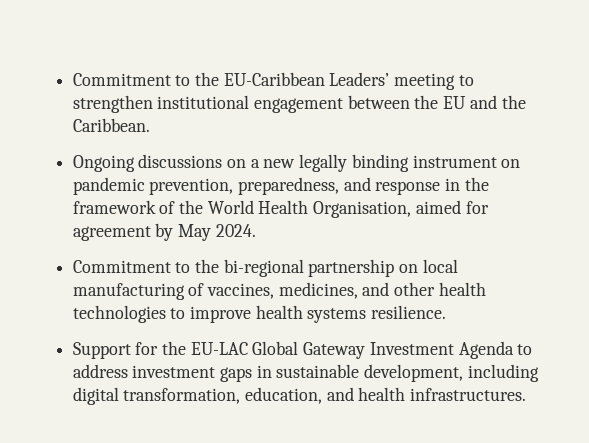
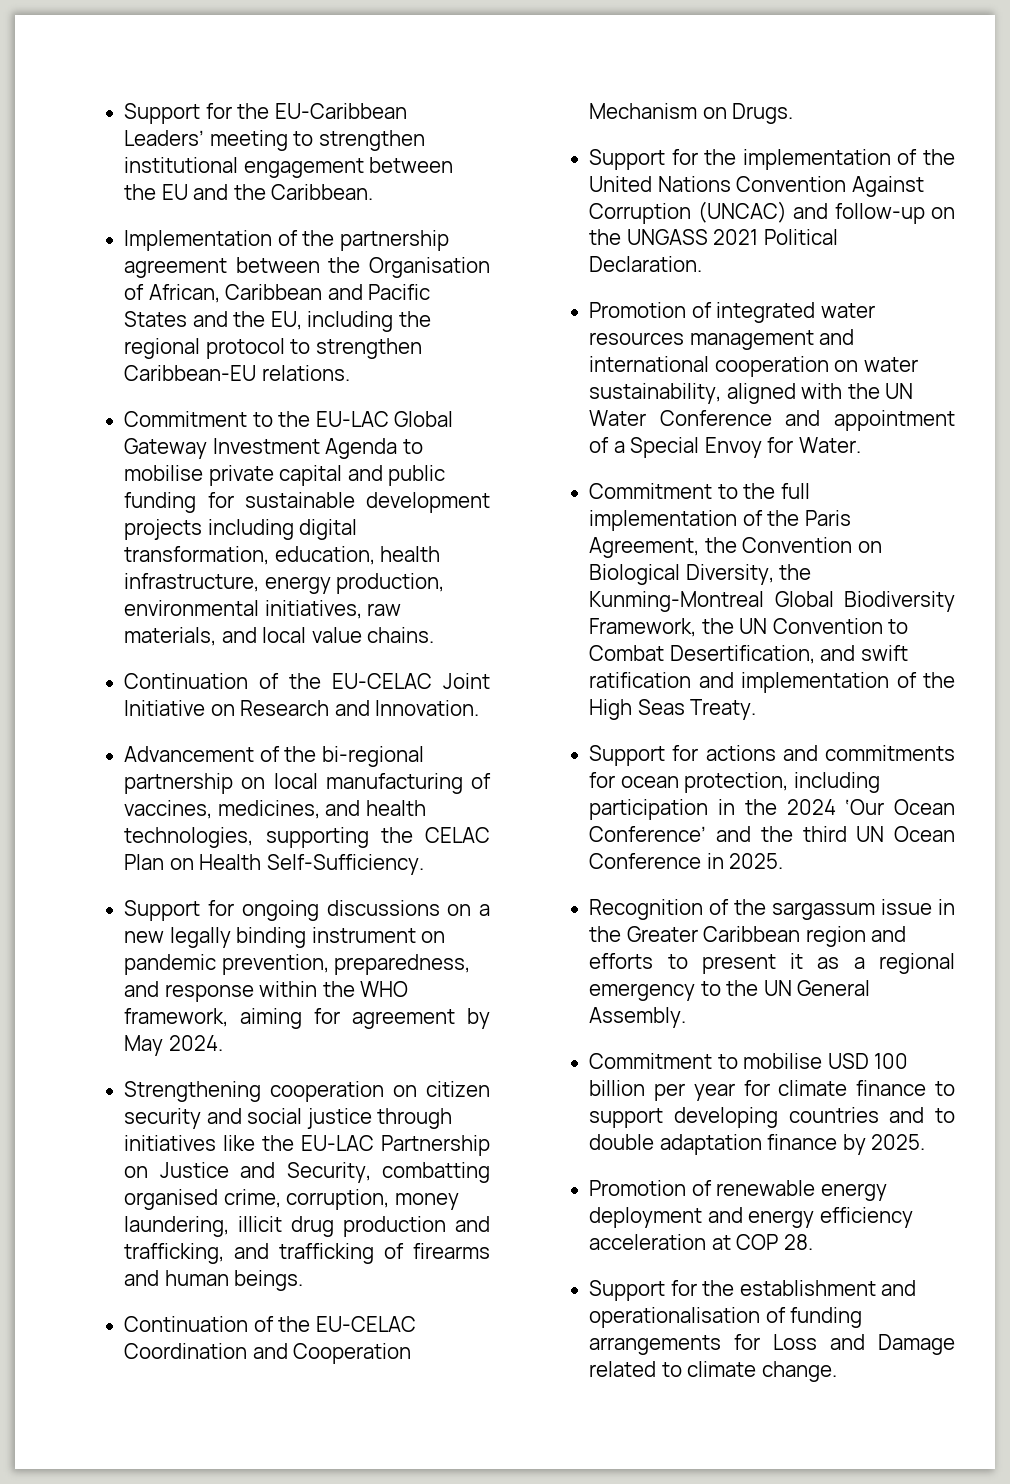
[72,73,191,86] Commitment to -> [124,103,232,124] Support for
[72,155,135,172] Ongoing -> [124,230,449,251] [124,257,491,278] [124,284,431,303] [124,311,431,332] [124,338,422,359] [124,365,350,381] [124,411,454,427] [124,438,423,459] [124,465,446,486] [124,492,490,513] [124,519,358,540] [124,546,441,565] [124,573,445,594] [124,600,402,619] [124,627,435,646] [124,673,490,689] [124,700,480,716] [124,746,424,767] [124,773,492,794] [124,800,426,819] [124,827,490,848] [124,854,424,875] [124,900,319,921] Implementation of the partnership agreement between the Organisation of African, Caribbean and Pacific States and the EU, including the regional protocol to strengthen Caribbean-EU relations. // Commitment to the EU-LAC Global Gateway Investment Agenda to mobilise private capital and public funding for sustainable development projects including digital transformation, education, health infrastructure, energy production, environmental initiatives, raw materials, and local value chains. // Continuation of the EU-CELAC Joint Initiative on Research and Innovation. // Advancement of the bi-regional partnership on local manufacturing of vaccines, medicines, and health technologies, supporting the CELAC Plan on Health Self-Sufficiency. // Support for ongoing
[445,177,489,191] [72,200,461,218] in the framework of the World Health Organisation, aimed -> [259,981,409,997] [124,1008,303,1029] within the WHO framework, aiming
[72,259,458,277] [72,282,486,300] [72,305,447,323] [72,341,533,359] [72,364,539,382] [72,387,527,405] Commitment to the bi-regional partnership on local manufacturing of vaccines, medicines, and other health technologies to improve health systems resilience. // Support for the EU-LAC Global Gateway Investment Agenda to address investment gaps in sustainable development, including digital transformation, education, and health infrastructures. -> [124,1081,490,1102] [124,1108,453,1129] [124,1135,491,1156] [124,1162,491,1183] [124,1189,459,1210] [124,1216,490,1237] [124,1243,490,1264] [124,1270,304,1291] [124,1316,416,1332] [124,1343,412,1364] [589,103,794,124] [589,149,955,170] [589,176,924,197] [589,201,955,224] [589,229,838,245] [589,256,703,272] [589,302,875,323] [589,329,855,350] [589,356,918,377] [589,383,914,404] [589,410,955,431] [589,437,861,458] [589,483,810,499] [589,510,851,531] [589,537,882,558] [589,564,812,585] [589,591,955,612] [589,618,909,637] [589,645,908,664] [589,672,955,693] [589,699,757,720] [589,745,955,766] [589,772,880,793] [589,799,955,820] [589,826,955,842] [589,853,784,869] [589,899,955,920] [589,926,907,947] [589,953,955,974] [589,980,871,1001] [589,1007,687,1028] [589,1053,909,1069] [589,1080,955,1101] [589,1107,955,1128] [589,1134,926,1155] [589,1180,887,1201] [589,1207,913,1228] [589,1234,813,1250] [589,1280,917,1301] [589,1307,863,1328] [589,1334,955,1355] [589,1361,837,1382] Strengthening cooperation on citizen security and social justice through initiatives like the EU-LAC Partnership on Justice and Security, combatting organised crime, corruption, money laundering, illicit drug production and trafficking, and trafficking of firearms and human beings. // Continuation of the EU-CELAC Coordination and Cooperation Mechanism on Drugs. // Support for the implementation of the United Nations Convention Against Corruption (UNCAC) and follow-up on the UNGASS 2021 Political Declaration. // Promotion of integrated water resources management and international cooperation on water sustainability, aligned with the UN Water Conference and appointment of a Special Envoy for Water. // Commitment to the full implementation of the Paris Agreement, the Convention on Biological Diversity, the Kunming-Montreal Global Biodiversity Framework, the UN Convention to Combat Desertification, and swift ratification and implementation of the High Seas Treaty. // Support for actions and commitments for ocean protection, including participation in the 2024 ‘Our Ocean Conference’ and the third UN Ocean Conference in 2025. // Recognition of the sargassum issue in the Greater Caribbean region and efforts to present it as a regional emergency to the UN General Assembly. // Commitment to mobilise USD 100 billion per year for climate finance to support developing countries and to double adaptation finance by 2025. // Promotion of renewable energy deployment and energy efficiency acceleration at COP 28. // Support for the establishment and operationalisation of funding arrangements for Loss and Damage related to climate change.

